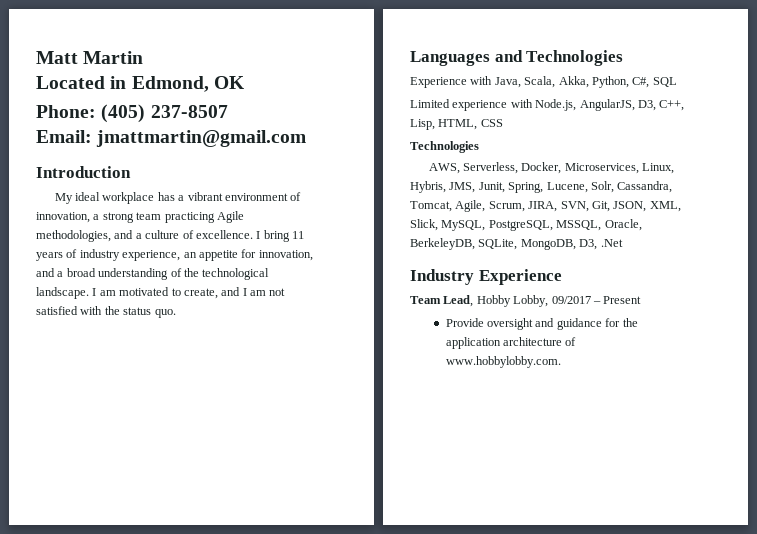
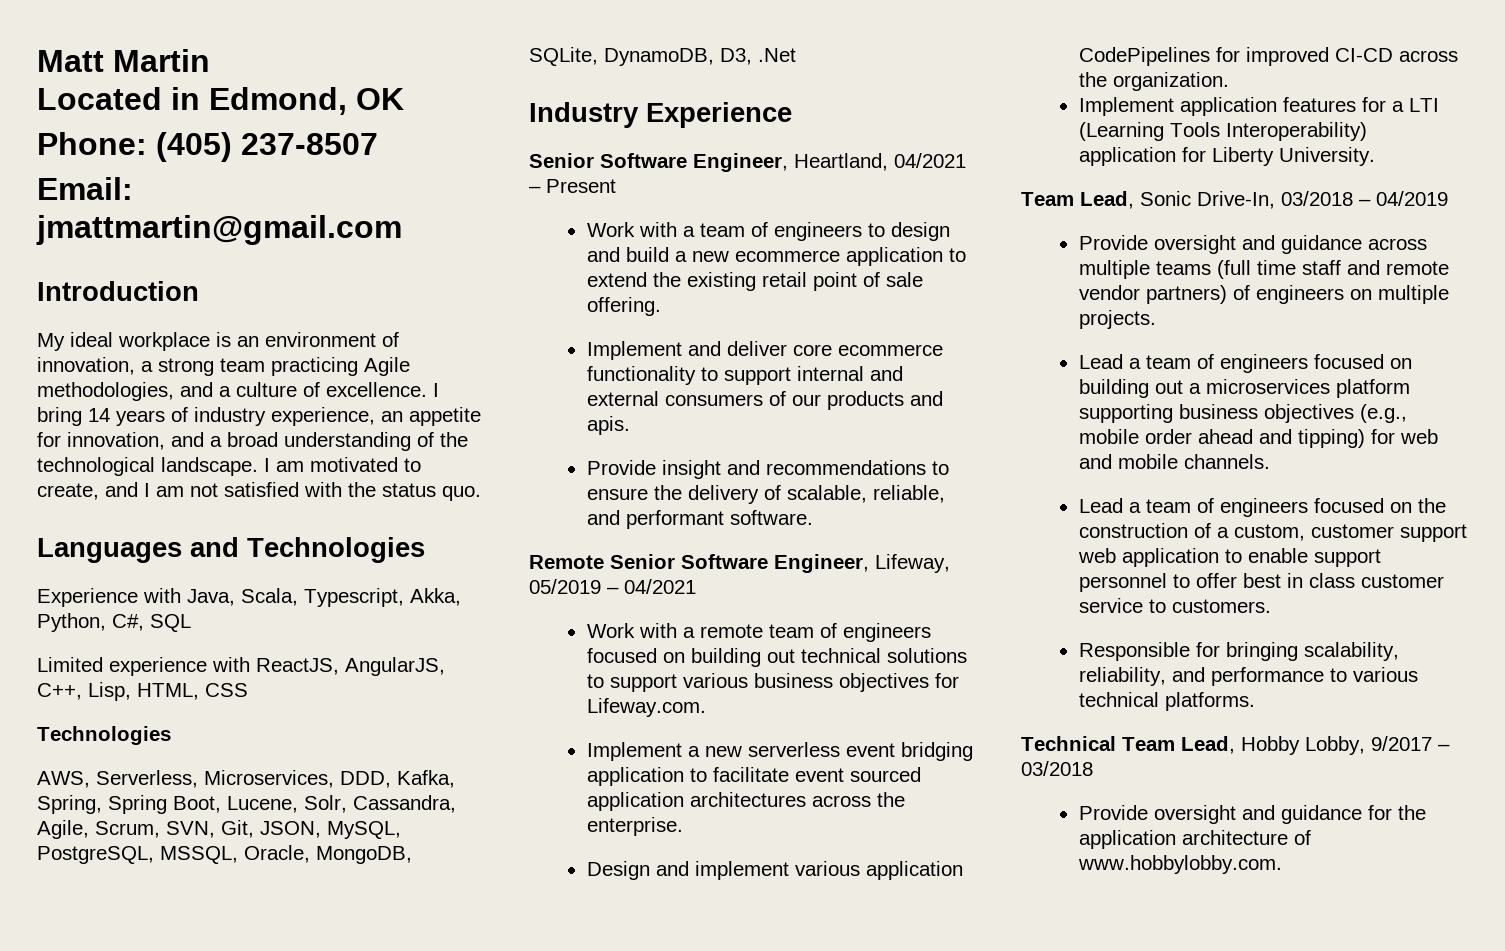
[157,192,223,201] has a vibrant -> [216,332,259,347] is an
[292,231,304,239] 11 -> [88,408,110,422] 14
(556, 82) none -> [304,588,404,607] Typescript,
[535,99,656,111] Node.js, AngularJS, D3, -> [256,657,445,676] ReactJS, AngularJS,
[521,162,675,174] [410,181,544,193] Docker, Microservices, Linux, Hybris, JMS, Junit, Spring, -> [204,770,455,788] [37,795,221,814] Microservices, DDD, Kafka, Spring, Spring Boot,
[410,201,452,212] Tomcat, -> (456, 804) none
[528,201,558,212] JIRA, -> (160, 829) none
[649,201,681,212] [410,219,438,231] XML, Slick, -> (321, 829) none
[410,238,576,250] BerkeleyDB, SQLite, MongoDB, -> [316,846,412,864] [529,47,714,66] MongoDB, SQLite, DynamoDB,
(562, 277) none -> [529,153,966,172] [529,179,616,193] [586,222,950,241] [586,247,966,266] [586,272,923,291] [586,297,661,316] [586,341,943,360] [586,366,903,385] [586,391,943,410] [586,416,630,435] [586,460,949,479] [586,485,945,504] [586,510,813,529] [529,554,950,573] [529,579,696,594] [586,623,931,642] [586,648,967,667] [586,673,959,692] [586,698,706,717] [586,742,973,761] [586,767,921,786] [586,792,905,811] [586,817,683,836] [586,861,963,880] [1078,47,1458,66] [1078,72,1229,91] [1078,97,1439,116] [1078,122,1367,141] [1078,147,1375,166] [1021,191,1448,209] [1078,235,1427,254] [1078,260,1449,279] [1078,285,1449,304] [1078,310,1156,329] [1078,354,1412,373] [1078,379,1410,398] [1078,404,1407,423] [1078,429,1438,448] [1078,454,1270,469] [1078,498,1446,517] [1078,523,1467,542] [1077,548,1381,567] [1078,573,1444,592] [1078,598,1271,613] [1078,642,1399,661] [1078,667,1418,686] [1078,692,1255,711] [1021,736,1116,751] Senior Software Engineer, Heartland, 04/2021 – Present // Work with a team of engineers to design and build a new ecommerce application to extend the existing retail point of sale offering. // Implement and deliver core ecommerce functionality to support internal and external consumers of our products and apis. // Provide insight and recommendations to ensure the delivery of scalable, reliable, and performant software. // Remote Senior Software Engineer, Lifeway, 05/2019 – 04/2021 // Work with a remote team of engineers focused on building out technical solutions to support various business objectives for Lifeway.com. // Implement a new serverless event bridging application to facilitate event sourced application architectures across the enterprise. // Design and implement various application CodePipelines for improved CI-CD across the organization. // Implement application features for a LTI (Learning Tools Interoperability) application for Liberty University. // Team Lead, Sonic Drive-In, 03/2018 – 04/2019 // Provide oversight and guidance across multiple teams (full time staff and remote vendor partners) of engineers on multiple projects. // Lead a team of engineers focused on building out a microservices platform supporting business objectives (e.g., mobile order ahead and tipping) for web and mobile channels. // Lead a team of engineers focused on the construction of a custom, customer support web application to enable support personnel to offer best in class customer service to customers. // Responsible for bringing scalability, reliability, and performance to various technical platforms. // Technical
[551,296,642,304] 09/2017 – Present -> [1371,736,1450,751] [1021,761,1093,776] 9/2017 – 03/2018

